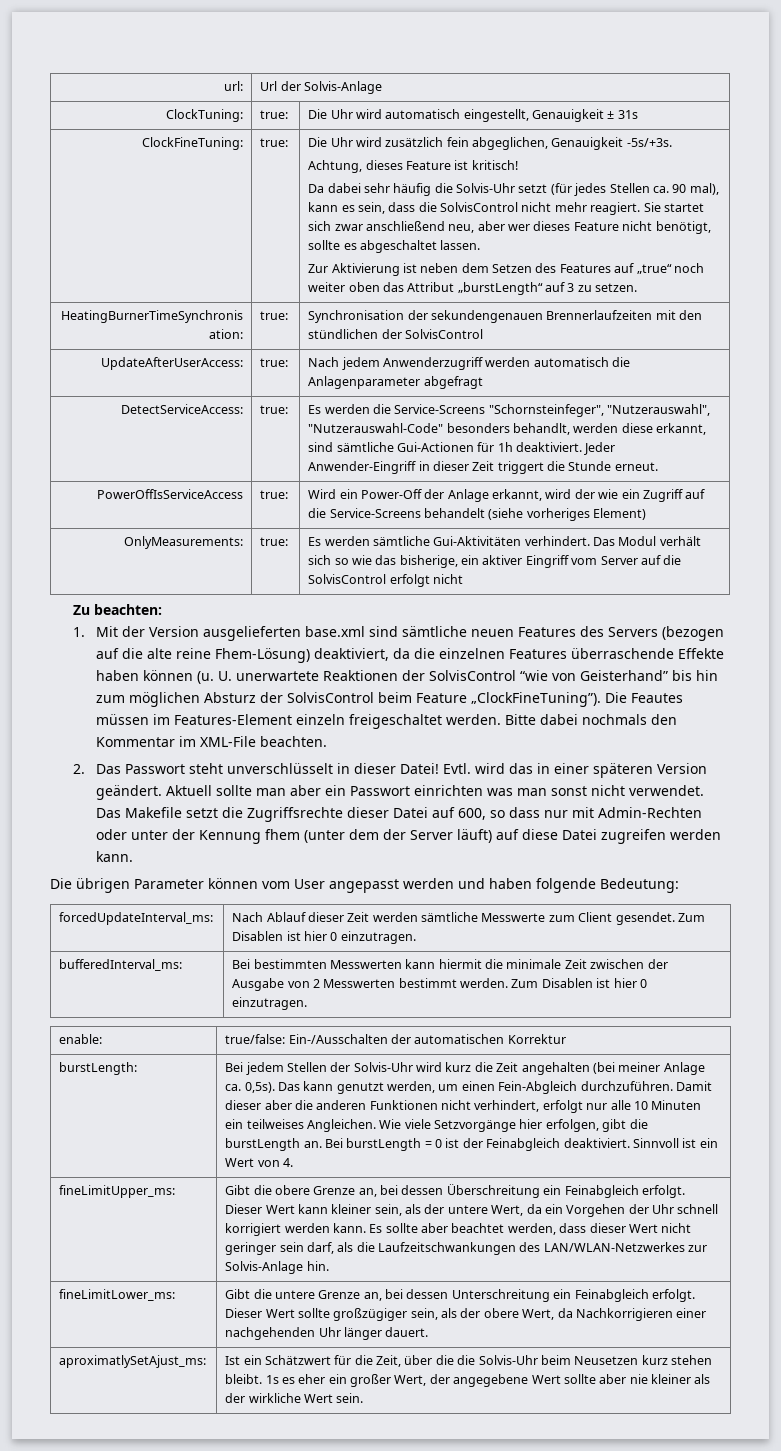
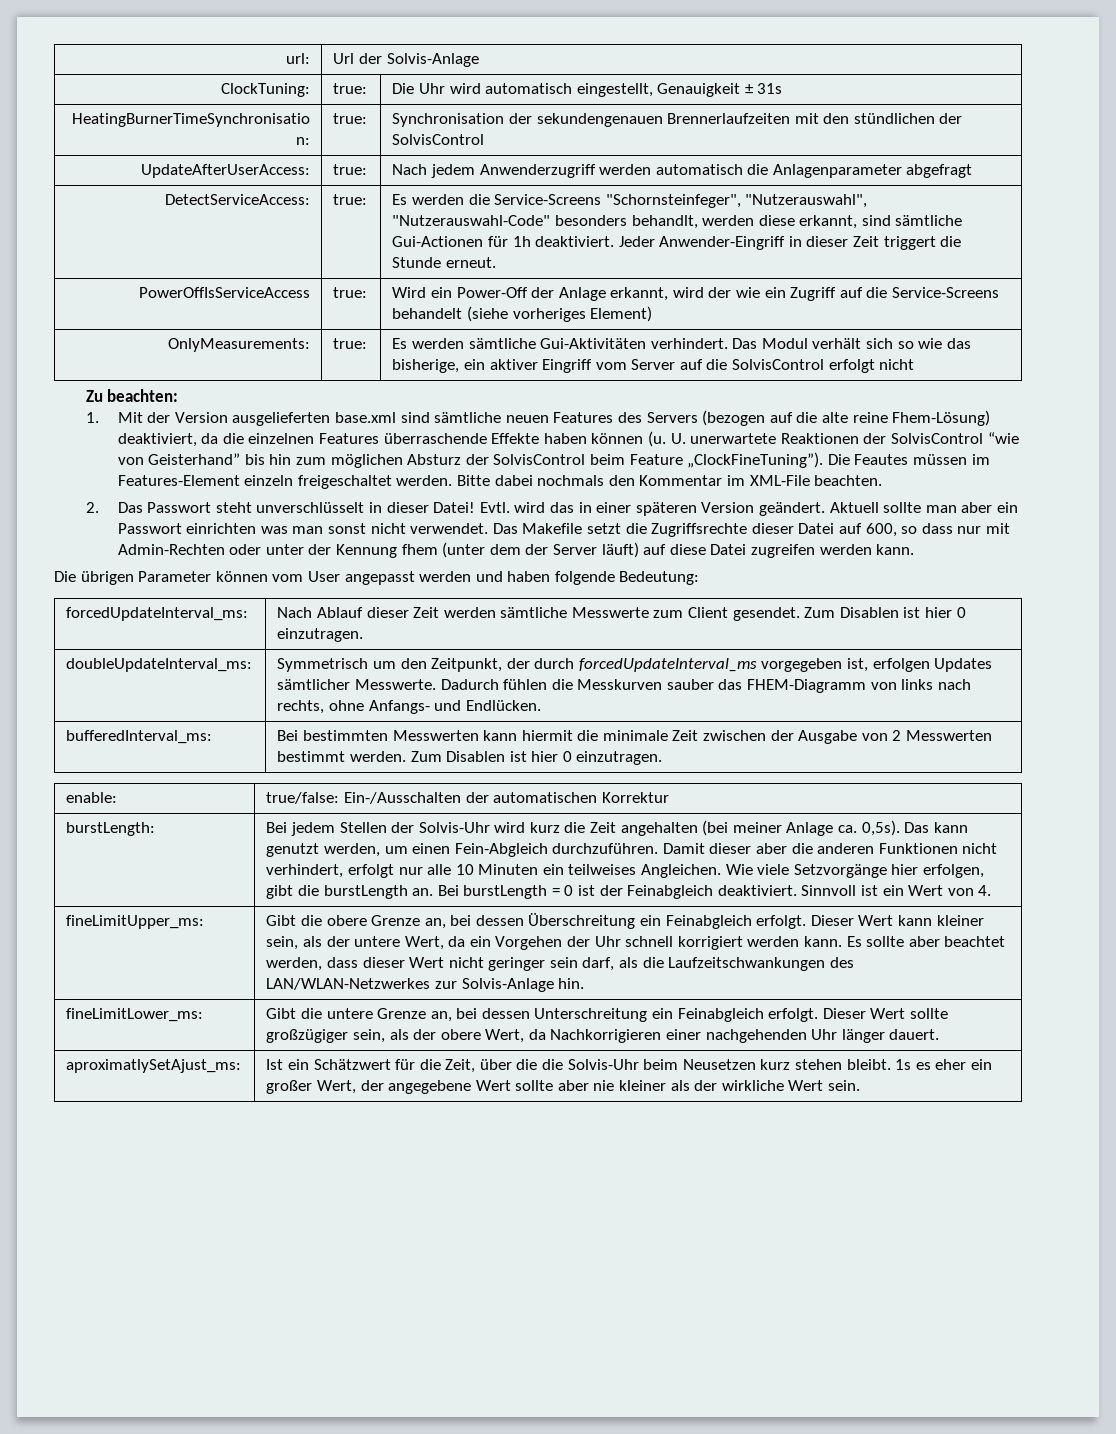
[141,137,243,150] [260,138,289,147] [308,137,672,150] [308,160,518,173] [308,183,719,196] [308,202,704,215] [308,221,711,234] [308,240,481,253] [308,263,704,276] [308,282,638,295] // ClockFineTuning: | true: | Die Uhr wird zusätzlich fein abgeglichen, Genauigkeit -5s/+3s. // Achtung, dieses Feature ist kritisch! // Da dabei sehr häufig die Solvis-Uhr setzt (für jedes Stellen ca. 90 mal), kann es sein, dass die SolvisControl nicht mehr reagiert. Sie startet sich zwar anschließend neu, aber wer dieses Feature nicht benötigt, sollte es abgeschaltet lassen. // Zur Aktivierung ist neben dem Setzen des Features auf „true“ noch weiter oben das Attribut „burstLength“ auf 3 zu setzen. -> (783, 88) none
(416, 937) none -> [66,658,253,672] [277,658,993,672] [277,679,971,693] [277,700,541,714] // doubleUpdateInterval_ms: | Symmetrisch um den Zeitpunkt, der durch forcedUpdateInterval_ms vorgegeben ist, erfolgen Updates sämtlicher Messwerte. Dadurch fühlen die Messkurven sauber das FHEM-Diagramm von links nach rechts, ohne Anfangs- und Endlücken.

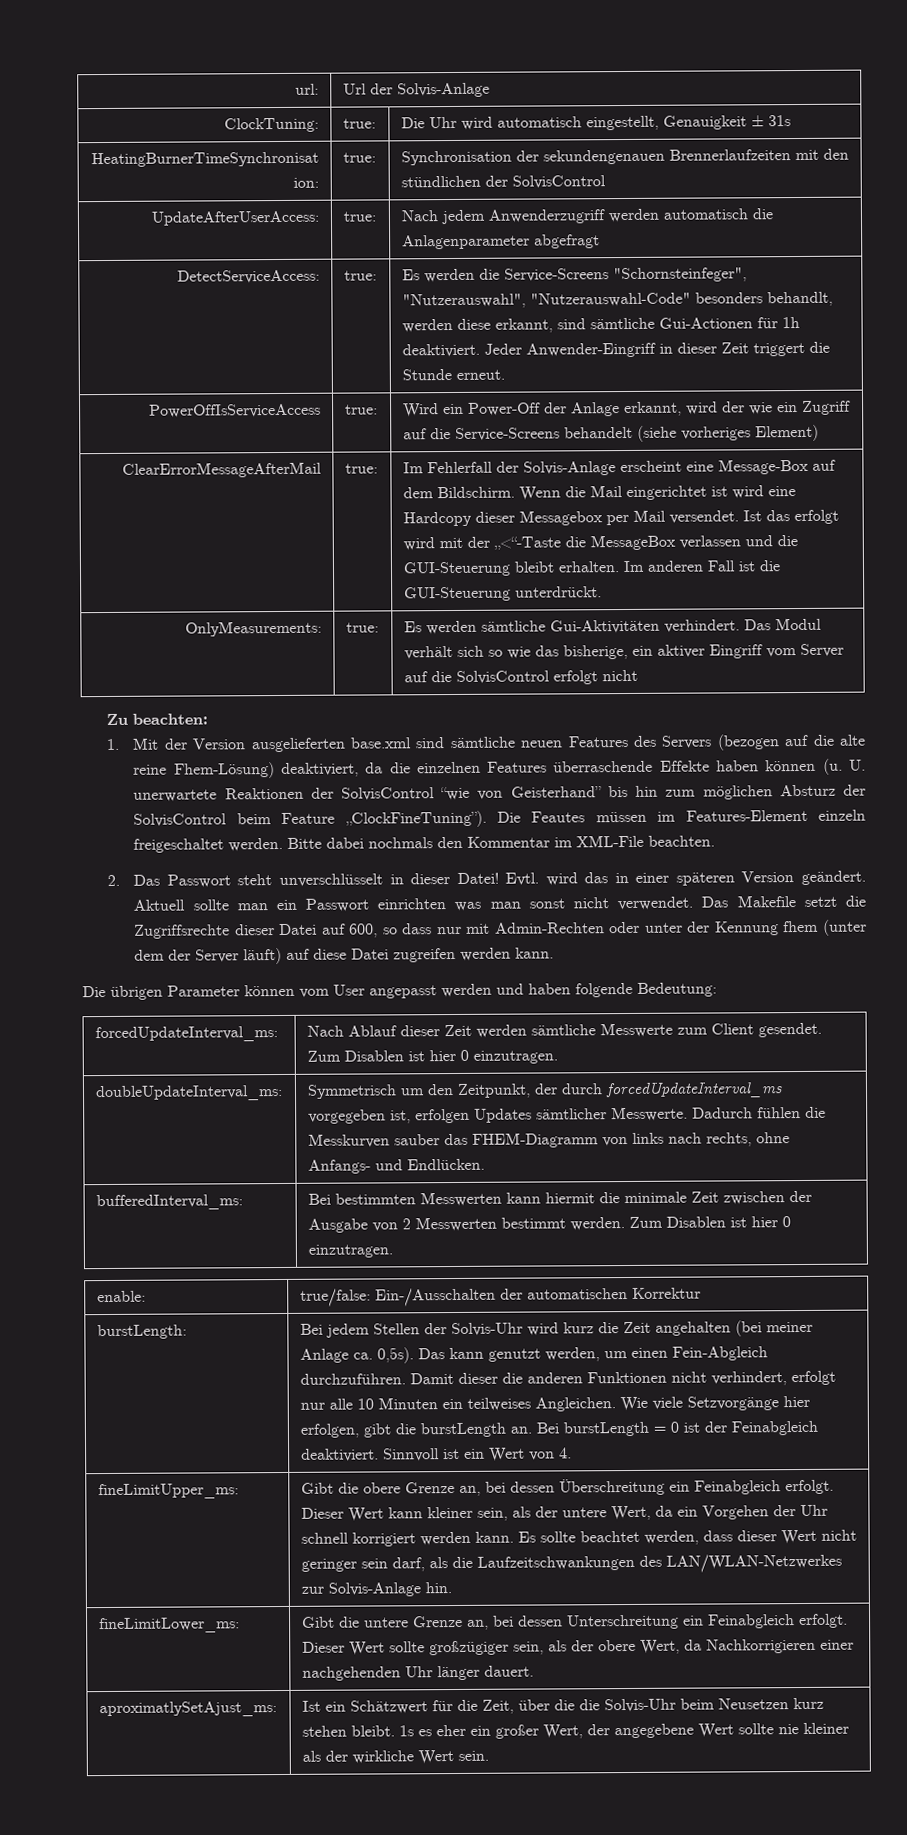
(653, 314) none -> [122,461,323,478] [344,463,378,474] [402,458,836,476] [402,485,796,501] [402,509,839,527] [402,534,798,551] [402,560,781,577] [403,586,602,602] // ClearErrorMessageAfterMail | true: | Im Fehlerfall der Solvis-Anlage erscheint eine Message-Box auf dem Bildschirm. Wenn die Mail eingerichtet ist wird eine Hardcopy dieser Messagebox per Mail versendet. Ist das erfolgt wird mit der „<“-Taste die MessageBox verlassen und die GUI-Steuerung bleibt erhalten. Im anderen Fall ist die GUI-Steuerung unterdrückt.
[961,502,993,513] aber -> (268, 907) none
[756,843,788,854] aber -> (498, 1378) none
[908,936,940,947] aber -> (576, 1537) none
[557,1080,589,1091] aber -> (774, 1729) none

